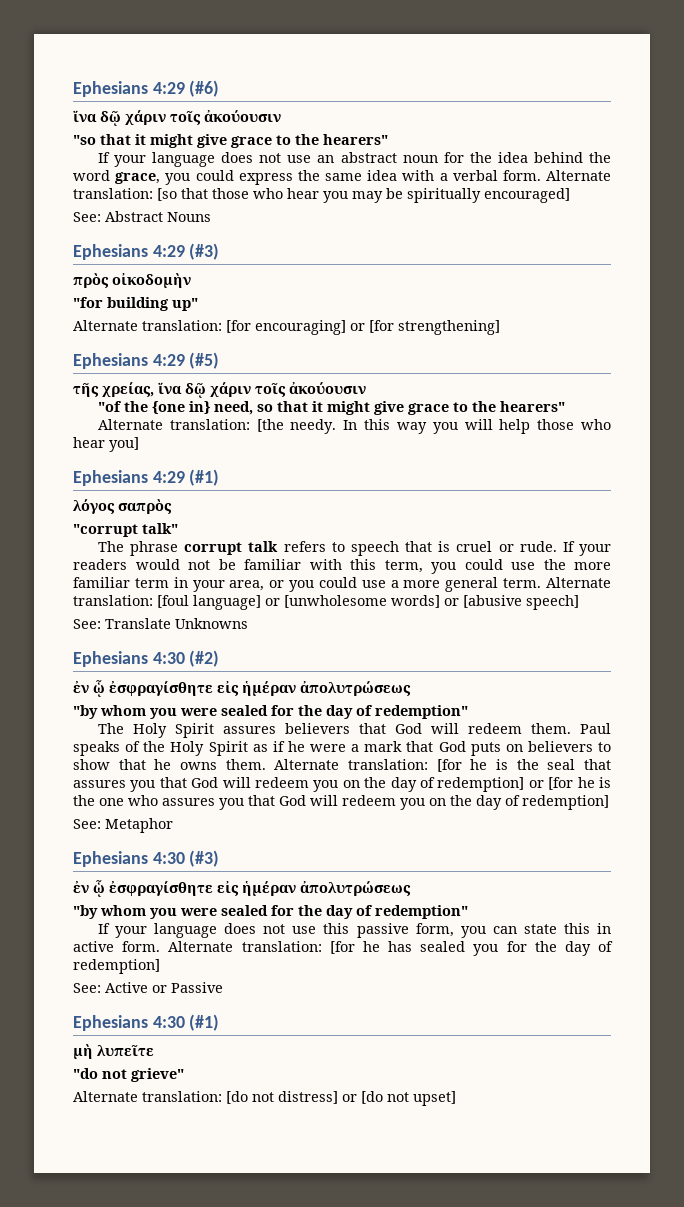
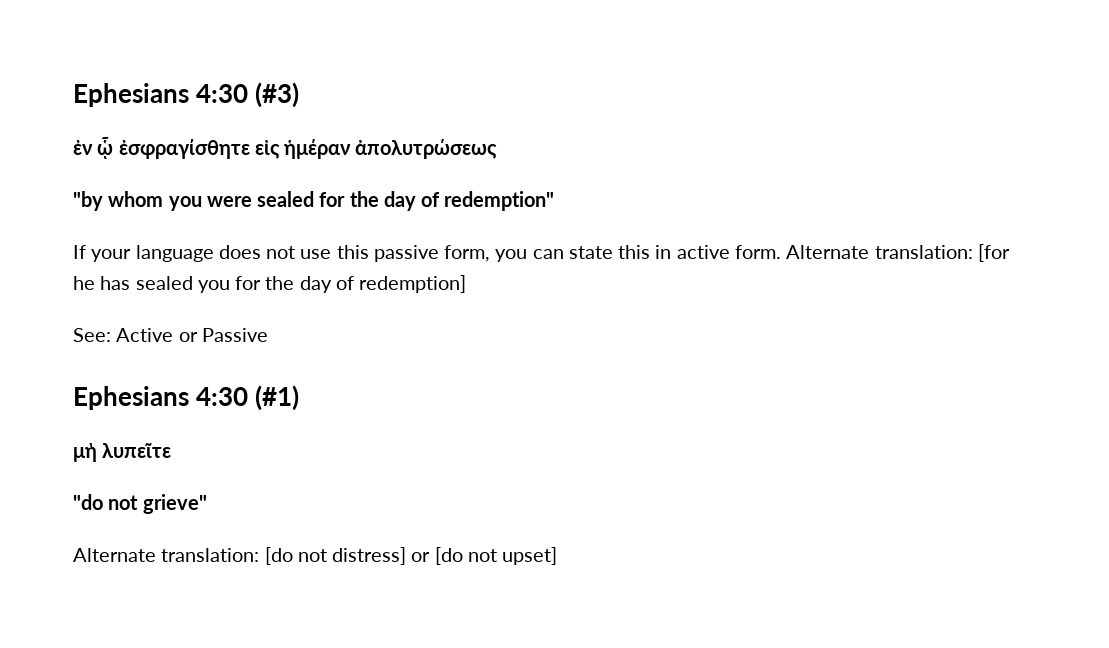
[73,80,220,97] [73,110,281,126] [73,134,388,148] [97,152,611,167] [73,170,612,185] [73,188,570,203] [73,211,211,222] [73,243,220,260] [73,273,191,289] [73,297,198,311] [73,320,500,335] [73,352,220,369] [73,382,366,398] [97,401,565,415] [97,419,611,434] [73,437,139,452] [73,469,220,486] [73,499,172,515] [73,523,178,537] [97,541,612,556] [73,559,611,574] [73,577,612,592] [73,595,579,610] [73,618,248,629] [73,650,220,667] [73,680,411,697] [73,705,468,719] [97,723,611,738] [73,741,611,756] [73,759,612,772] [73,777,611,792] [73,795,609,810] [73,818,173,833] [73,851,148,867] Ephesians 4:29 (#6) // ἵνα δῷ χάριν τοῖς ἀκούουσιν // "so that it might give grace to the hearers" // If your language does not use an abstract noun for the idea behind the word grace, you could express the same idea with a verbal form. Alternate translation: [so that those who hear you may be spiritually encouraged] // See: Abstract Nouns // Ephesians 4:29 (#3) // πρὸς οἰκοδομὴν // "for building up" // Alternate translation: [for encouraging] or [for strengthening] // Ephesians 4:29 (#5) // τῆς χρείας, ἵνα δῷ χάριν τοῖς ἀκούουσιν // "of the {one in} need, so that it might give grace to the hearers" // Alternate translation: [the needy. In this way you will help those who hear you] // Ephesians 4:29 (#1) // λόγος σαπρὸς // "corrupt talk" // The phrase corrupt talk refers to speech that is cruel or rude. If your readers would not be familiar with this term, you could use the more familiar term in your area, or you could use a more general term. Alternate translation: [foul language] or [unwholesome words] or [abusive speech] // See: Translate Unknowns // Ephesians 4:30 (#2) // ἐν ᾧ ἐσφραγίσθητε εἰς ἡμέραν ἀπολυτρώσεως // "by whom you were sealed for the day of redemption" // The Holy Spirit assures believers that God will redeem them. Paul speaks of the Holy Spirit as if he were a mark that God puts on believers to show that he owns them. Alternate translation: [for he is the seal that assures you that God will redeem you on the day of redemption] or [for he is the one who assures you that God will redeem you on the day of redemption] // See: Metaphor // Ephesians -> [73,83,189,107] Ephesians

